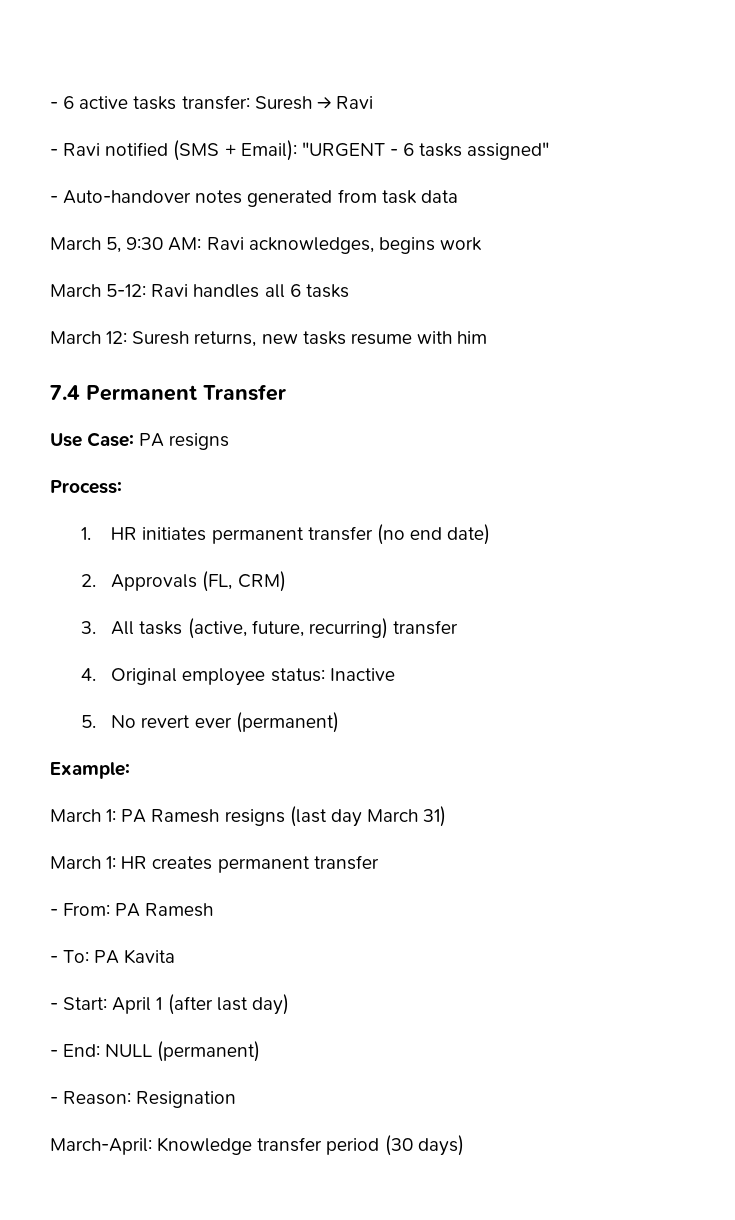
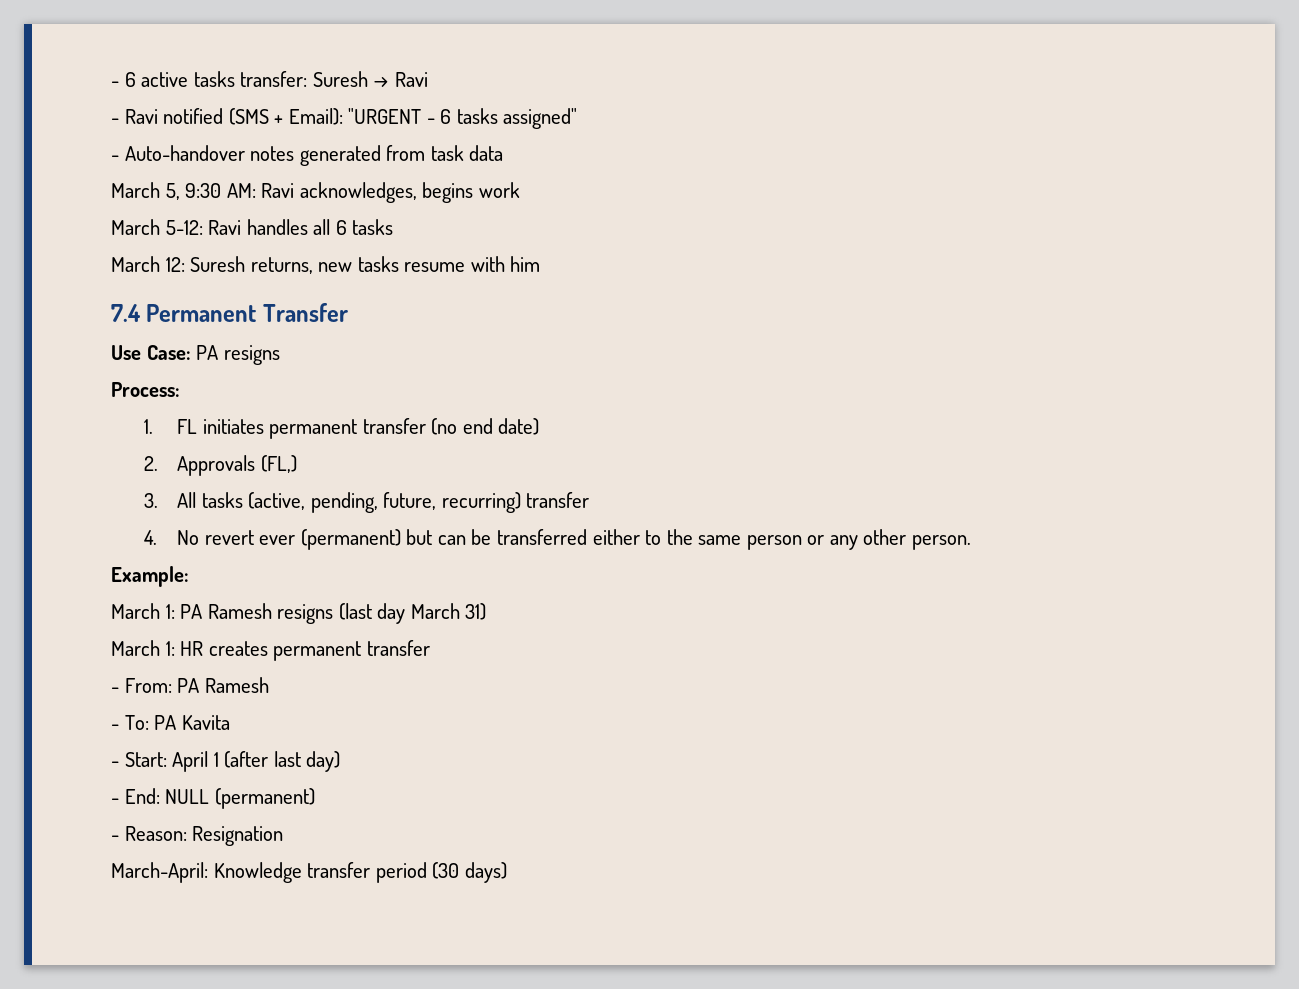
[111,527,138,540] HR -> [177,419,198,434] FL
[202,571,286,592] (FL, CRM) -> [260,455,297,473] (FL,)
(247, 628) none -> [310,492,378,513] pending,
[111,668,395,686] [80,712,339,733] Original employee status: Inactive // 5. No revert ever (permanent) -> [177,529,971,550] No revert ever (permanent) but can be transferred either to the same person or any other person.

